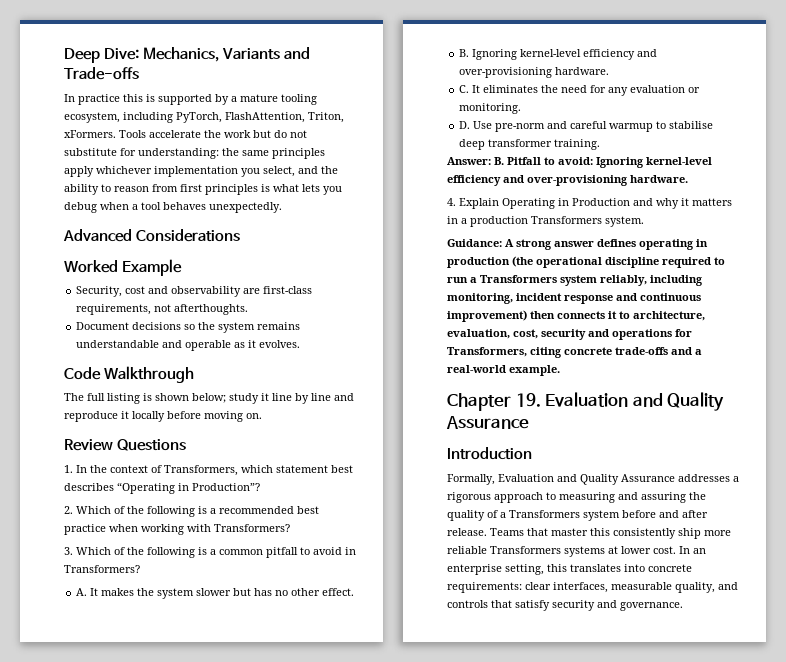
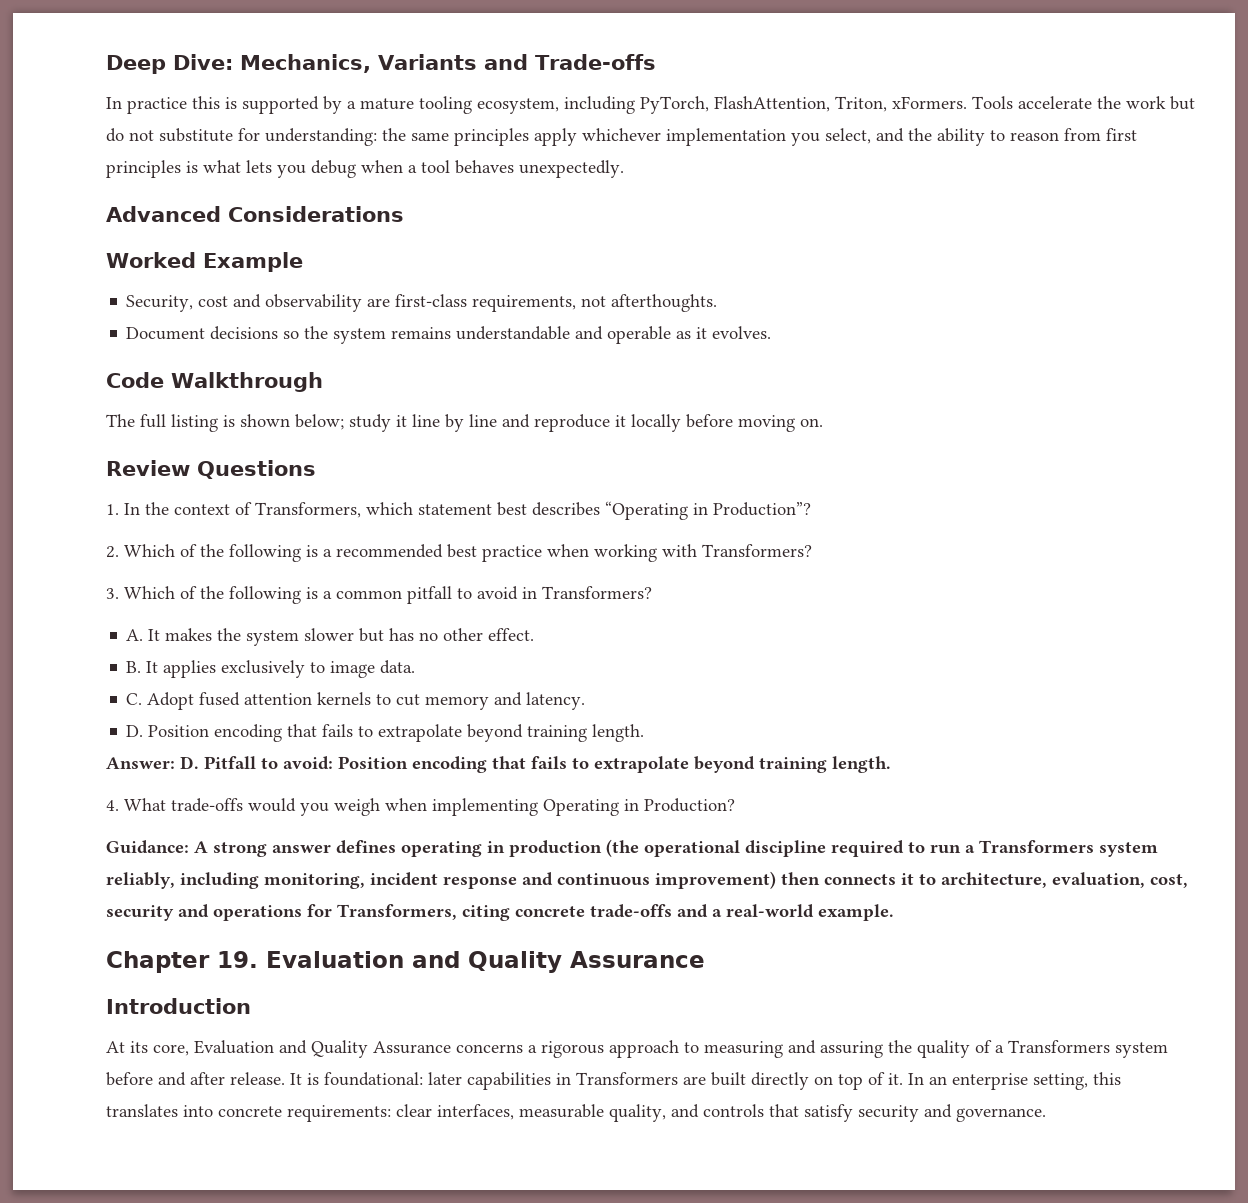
[472,49,658,60] [459,67,610,78] [459,85,701,96] [459,103,522,114] [459,121,714,132] [459,139,601,150] Ignoring kernel-level efficiency and over-provisioning hardware. // C. It eliminates the need for any evaluation or monitoring. // D. Use pre-norm and careful warmup to stabilise deep transformer training. -> [146,660,416,678] [126,692,586,710] [126,724,645,742] It applies exclusively to image data. // C. Adopt fused attention kernels to cut memory and latency. // D. Position encoding that fails to extrapolate beyond training length.
[494,157,504,165] B. -> [180,756,199,769] D.
[596,157,712,168] [447,175,688,186] [447,198,732,209] [447,216,644,227] Ignoring kernel-level efficiency and over-provisioning hardware. // 4. Explain Operating in Production and why it matters in a production Transformers system. -> [338,756,891,773] [106,798,735,816] Position encoding that fails to extrapolate beyond training length. // 4. What trade-offs would you weigh when implementing Operating in Production?
[447,474,730,485] Formally, Evaluation and Quality Assurance addresses -> [106,1040,523,1058] At its core, Evaluation and Quality Assurance concerns
[490,528,731,539] [447,546,676,557] Teams that master this consistently ship more reliable Transformers systems at lower cost. -> [290,1072,903,1090] It is foundational: later capabilities in Transformers are built directly on top of it.

